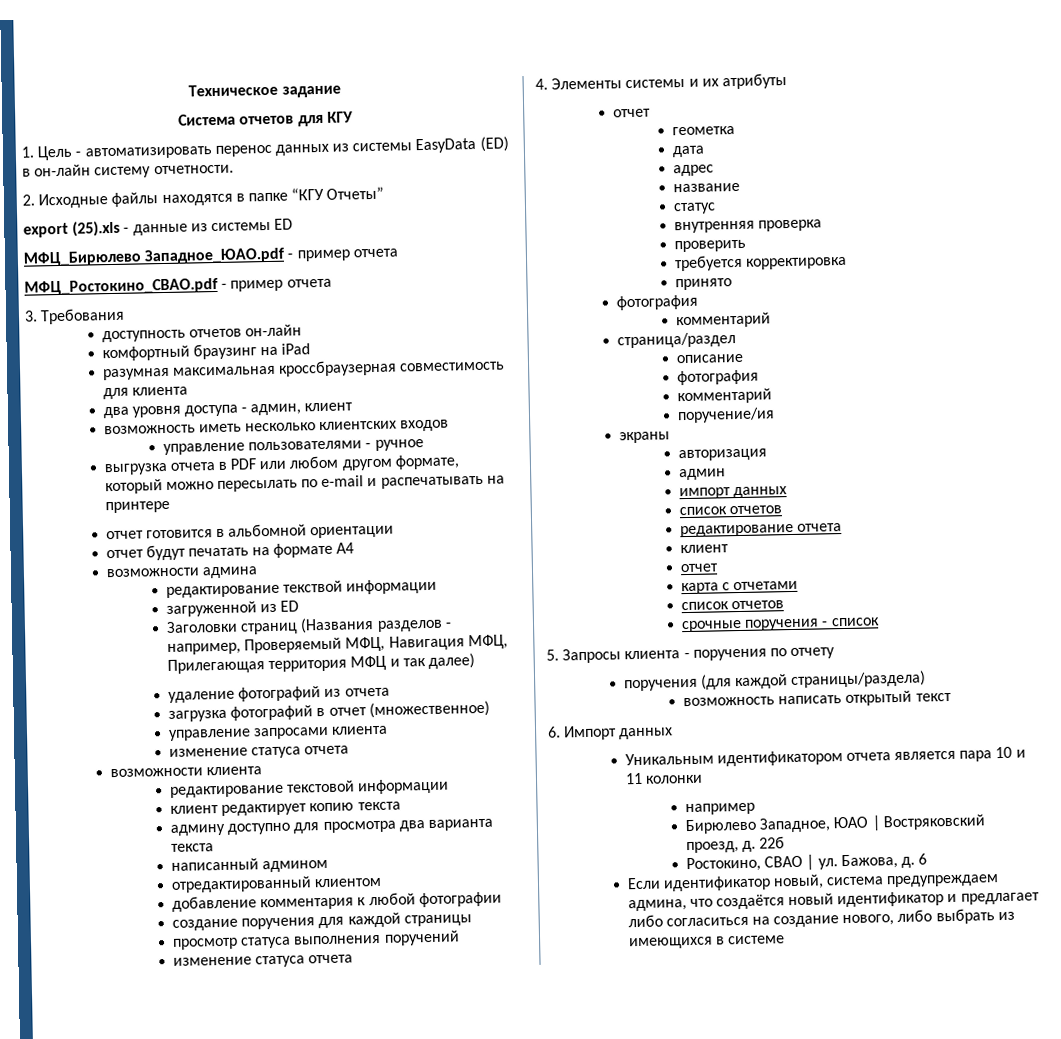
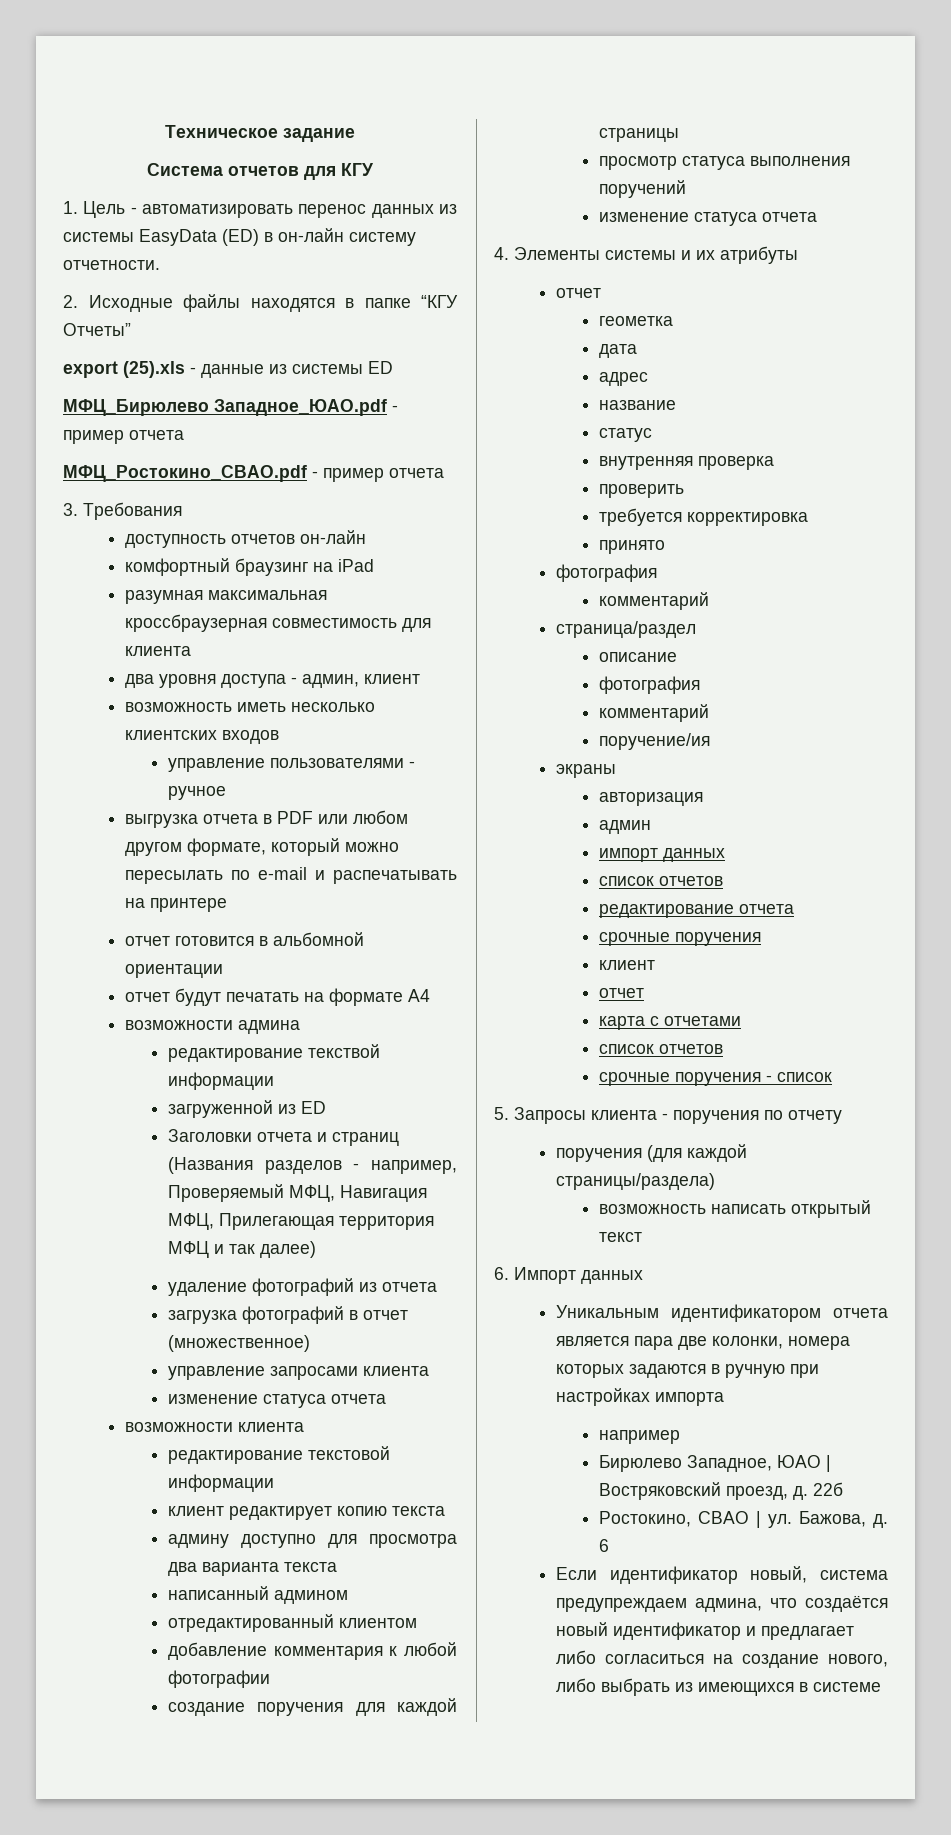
(238, 627) none -> [256,1132,327,1142] отчета и
(843, 527) none -> [598,932,761,946] // срочные поручения
[995,746,1026,759] [624,772,703,785] 10 и 11 колонки -> [678,1336,851,1350] [556,1364,820,1378] [556,1388,725,1406] две колонки, номера которых задаются в ручную при настройках импорта

